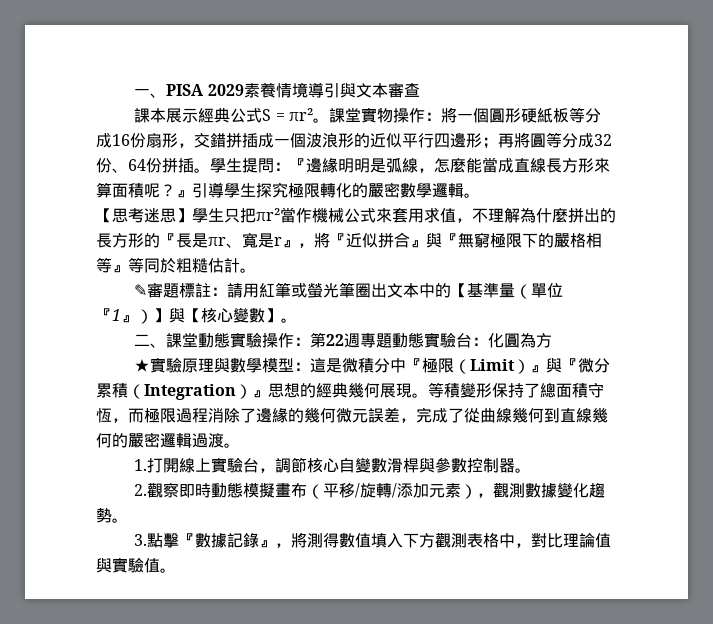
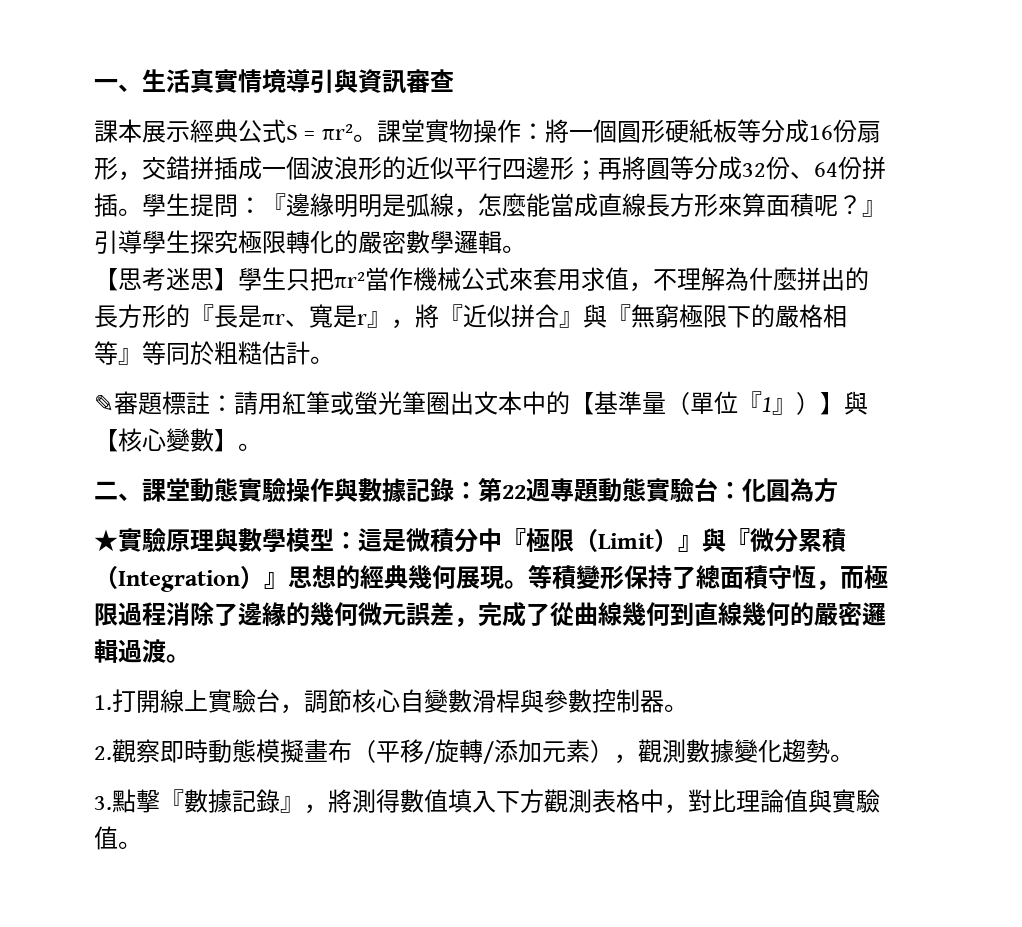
[166,82,276,98] PISA 2029素養 -> [142,69,238,93] 生活真實
[355,83,388,98] 文本 -> [358,69,406,94] 資訊
(295, 340) none -> [334,478,454,502] 與數據記錄

